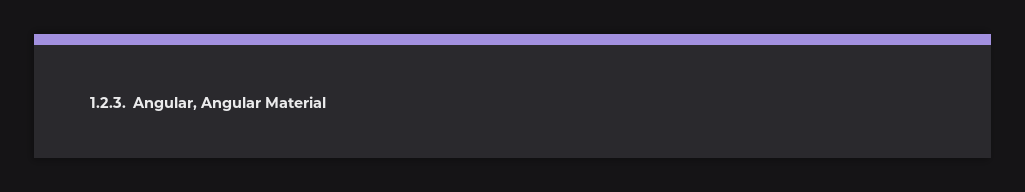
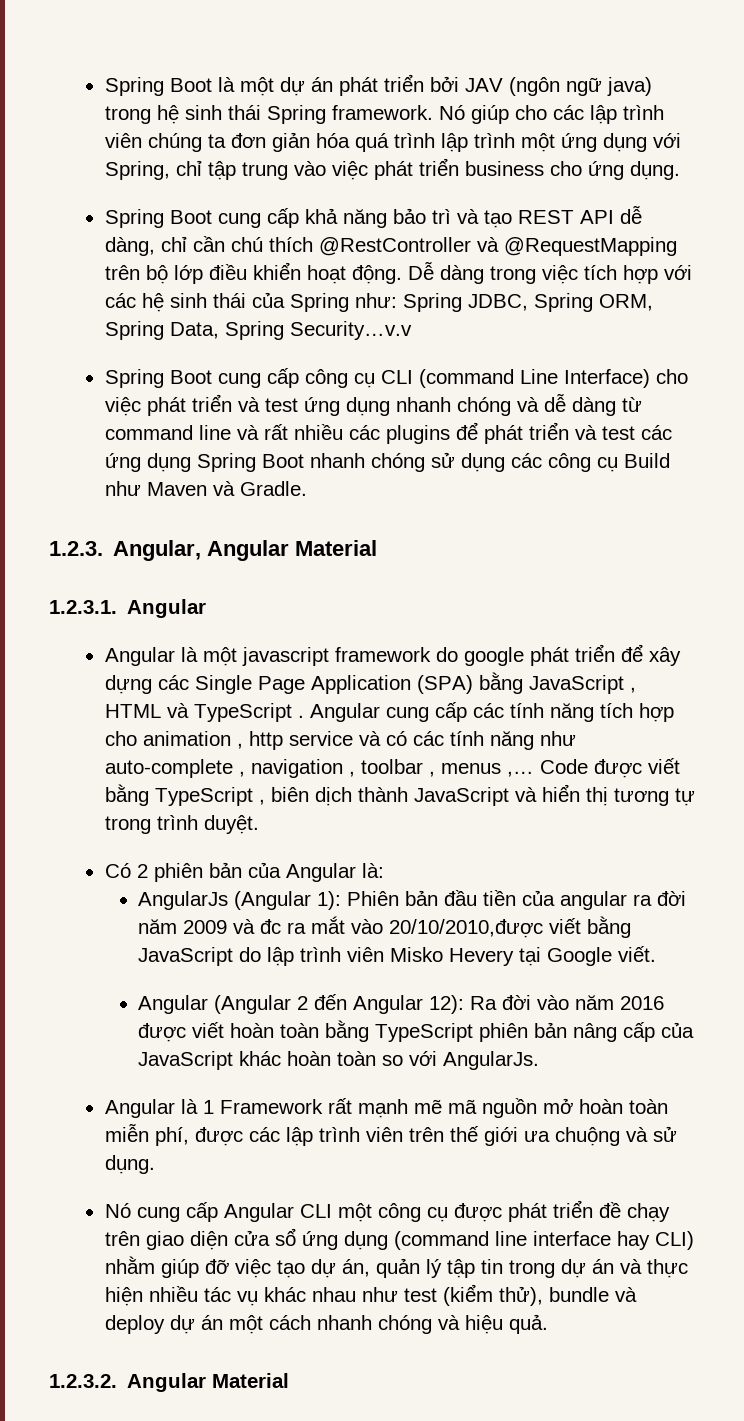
[90,97,198,111] 1.2.3. Angular, -> [104,74,652,96] [104,105,664,124] [104,132,681,152] [104,158,680,180] [104,206,642,228] [104,236,677,256] [104,262,692,284] [104,292,653,312] [104,321,412,340] [104,368,688,388] [104,394,642,416] [104,422,672,444] [104,452,670,472] [104,481,307,496] [49,540,378,561] [49,599,207,618] [104,644,681,666] [104,672,636,694] [104,702,674,722] [104,731,576,750] [104,758,680,778] [104,784,695,806] [104,815,259,834] [104,862,384,882] [137,890,686,910] [137,916,631,938] [137,946,656,966] [137,994,664,1014] [137,1020,694,1042] [137,1051,539,1070] [104,1098,668,1118] [104,1124,677,1146] [104,1155,155,1174] [104,1200,670,1222] [104,1228,694,1250] [104,1256,688,1278] [104,1284,637,1306] [104,1314,548,1334] [49,1374,117,1388] Spring Boot là một dự án phát triển bởi JAV (ngôn ngữ java) trong hệ sinh thái Spring framework. Nó giúp cho các lập trình viên chúng ta đơn giản hóa quá trình lập trình một ứng dụng với Spring, chỉ tập trung vào việc phát triển business cho ứng dụng. // Spring Boot cung cấp khả năng bảo trì và tạo REST API dễ dàng, chỉ cần chú thích @RestController và @RequestMapping trên bộ lớp điều khiển hoạt động. Dễ dàng trong việc tích hợp với các hệ sinh thái của Spring như: Spring JDBC, Spring ORM, Spring Data, Spring Security…v.v // Spring Boot cung cấp công cụ CLI (command Line Interface) cho việc phát triển và test ứng dụng nhanh chóng và dễ dàng từ command line và rất nhiều các plugins để phát triển và test các ứng dụng Spring Boot nhanh chóng sử dụng các công cụ Build như Maven và Gradle. // 1.2.3. Angular, Angular Material // 1.2.3.1. Angular // Angular là một javascript framework do google phát triển để xây dựng các Single Page Application (SPA) bằng JavaScript , HTML và TypeScript . Angular cung cấp các tính năng tích hợp cho animation , http service và có các tính năng như auto-complete , navigation , toolbar , menus ,… Code được viết bằng TypeScript , biên dịch thành JavaScript và hiển thị tương tự trong trình duyệt. // Có 2 phiên bản của Angular là: // AngularJs (Angular 1): Phiên bản đầu tiền của angular ra đời năm 2009 và đc ra mắt vào 20/10/2010,được viết bằng JavaScript do lập trình viên Misko Hevery tại Google viết. // Angular (Angular 2 đến Angular 12): Ra đời vào năm 2016 được viết hoàn toàn bằng TypeScript phiên bản nâng cấp của JavaScript khác hoàn toàn so với AngularJs. // Angular là 1 Framework rất mạnh mẽ mã nguồn mở hoàn toàn miễn phí, được các lập trình viên trên thế giới ưa chuộng và sử dụng. // Nó cung cấp Angular CLI một công cụ được phát triển đề chạy trên giao diện cửa sổ ứng dụng (command line interface hay CLI) nhằm giúp đỡ việc tạo dự án, quản lý tập tin trong dự án và thực hiện nhiều tác vụ khác nhau như test (kiểm thử), bundle và deploy dự án một cách nhanh chóng và hiệu quả. // 1.2.3.2.

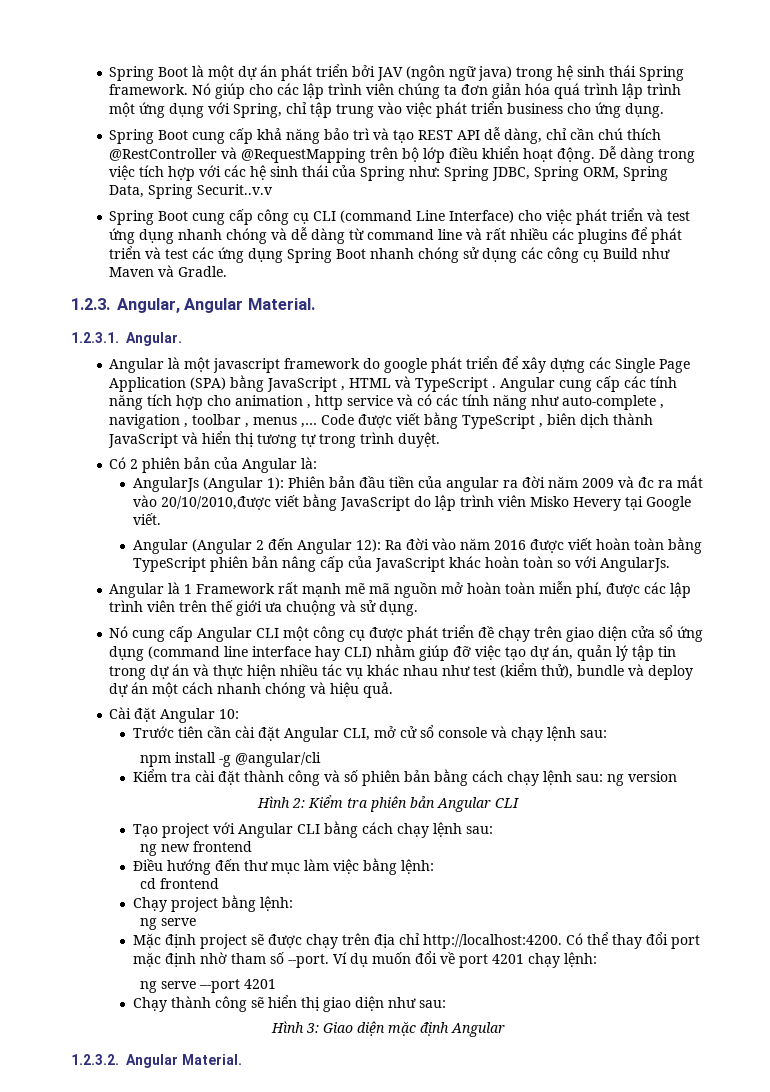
[289,321,412,340] Security…v.v -> [197,184,274,195] Securit..v.v
[295,540,378,556] Material -> [247,298,315,310] Material.
[127,599,207,618] Angular -> [126,332,182,346] Angular.
(548, 1324) none -> [109,707,240,723] [132,725,607,742] [140,752,322,767] [132,769,677,786] [257,795,519,812] [132,821,493,838] [140,841,253,856] [132,858,434,875] [140,878,220,889] [132,895,293,912] [140,918,197,930] [132,932,700,949] [132,951,597,968] [140,979,277,993] [132,995,446,1012] [270,1021,505,1037] // Cài đặt Angular 10: // Trước tiên cần cài đặt Angular CLI, mở cử sổ console và chạy lệnh sau: // npm install -g @angular/cli // Kiểm tra cài đặt thành công và số phiên bản bằng cách chạy lệnh sau: ng version // Hình 2: Kiểm tra phiên bản Angular CLI // Tạo project với Angular CLI bằng cách chạy lệnh sau: // ng new frontend // Điều hướng đến thư mục làm việc bằng lệnh: // cd frontend // Chạy project bằng lệnh: // ng serve // Mặc định project sẽ được chạy trên địa chỉ http://localhost:4200. Có thể thay đổi port mặc định nhờ tham số --port. Ví dụ muốn đổi về port 4201 chạy lệnh: // ng serve –-port 4201 // Chạy thành công sẽ hiển thị giao diện như sau: // Hình 3: Giao diện mặc định Angular
[212,1373,290,1388] Material -> [181,1054,242,1065] Material.

